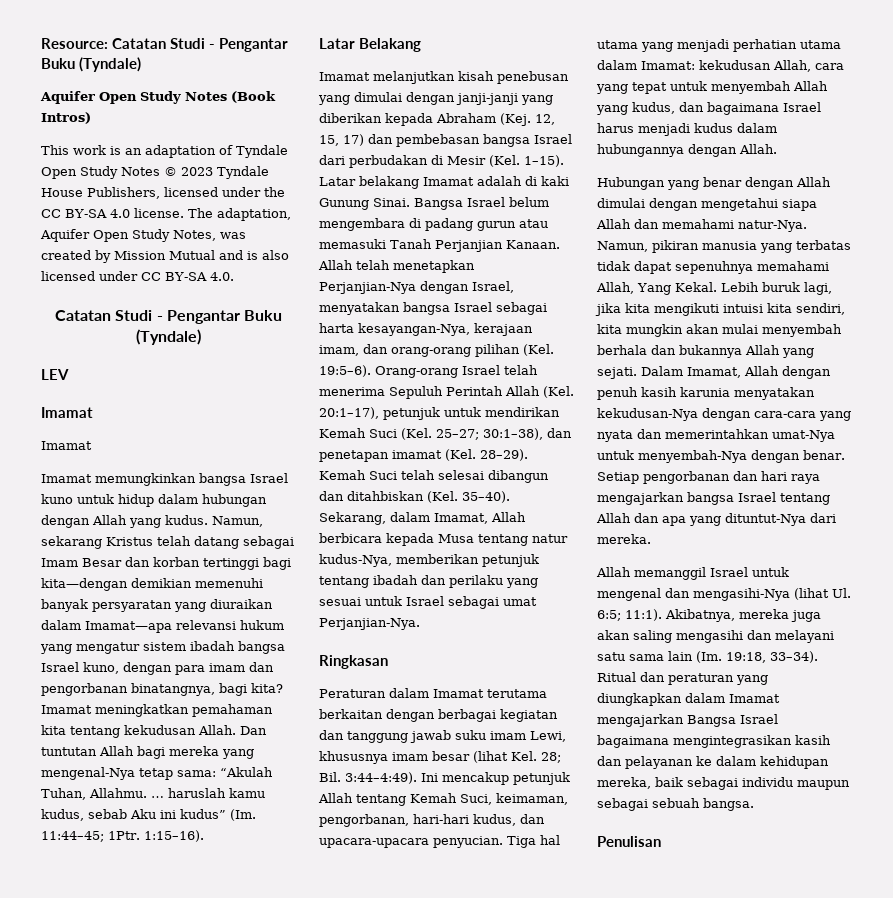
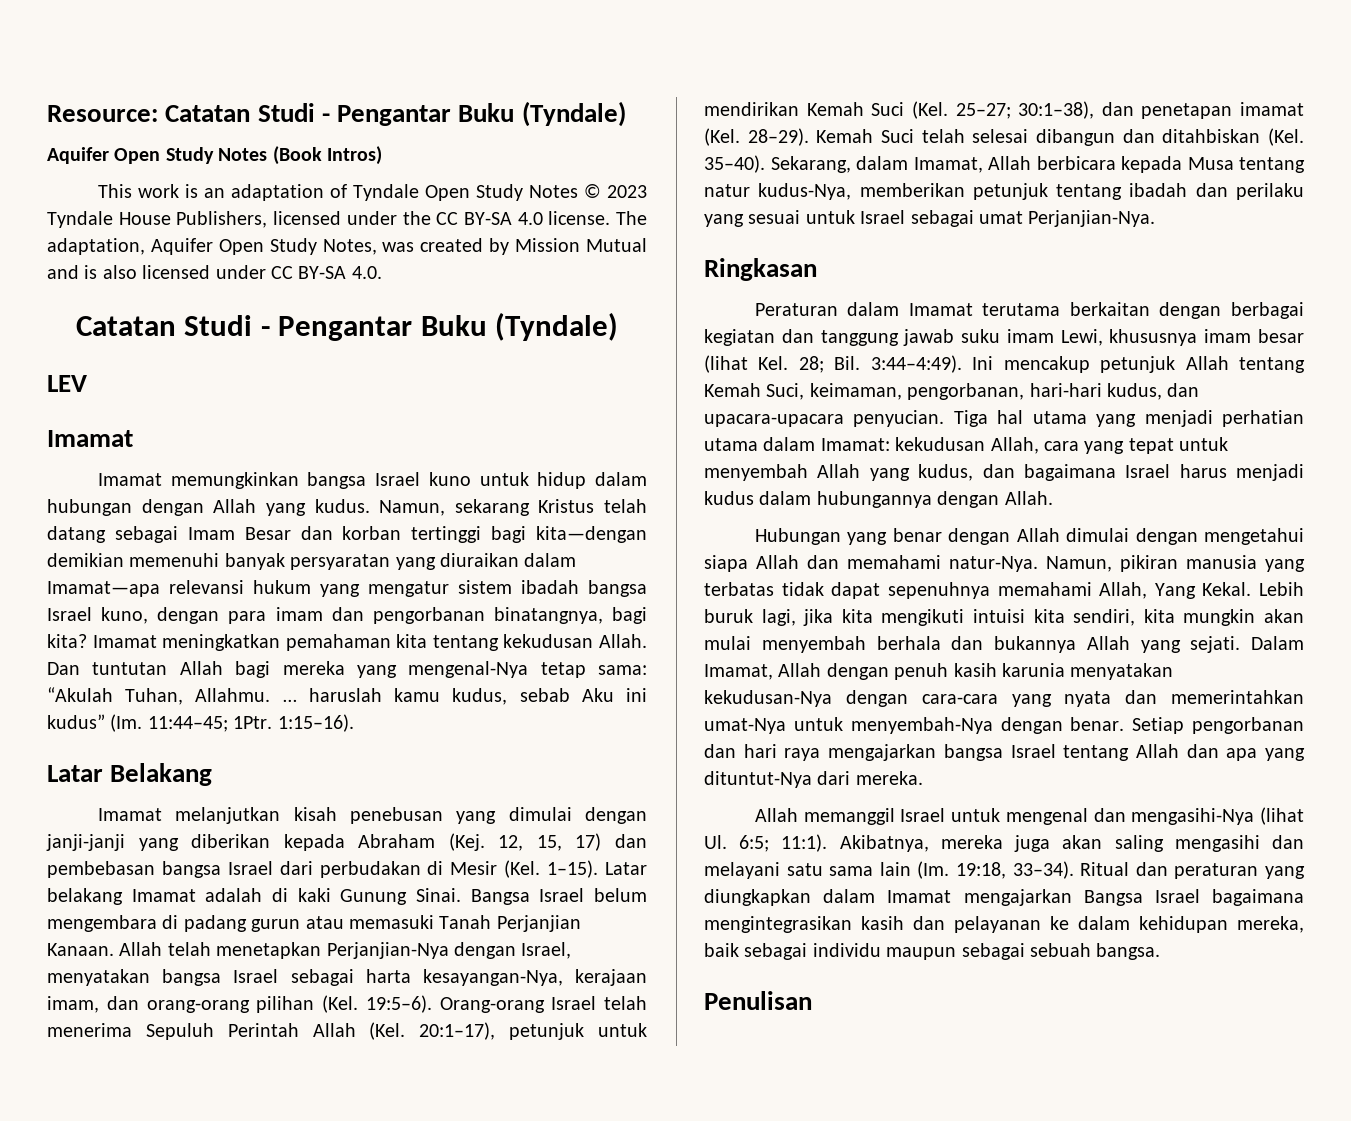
[41,474,92,483] // Imamat -> (162, 479) none

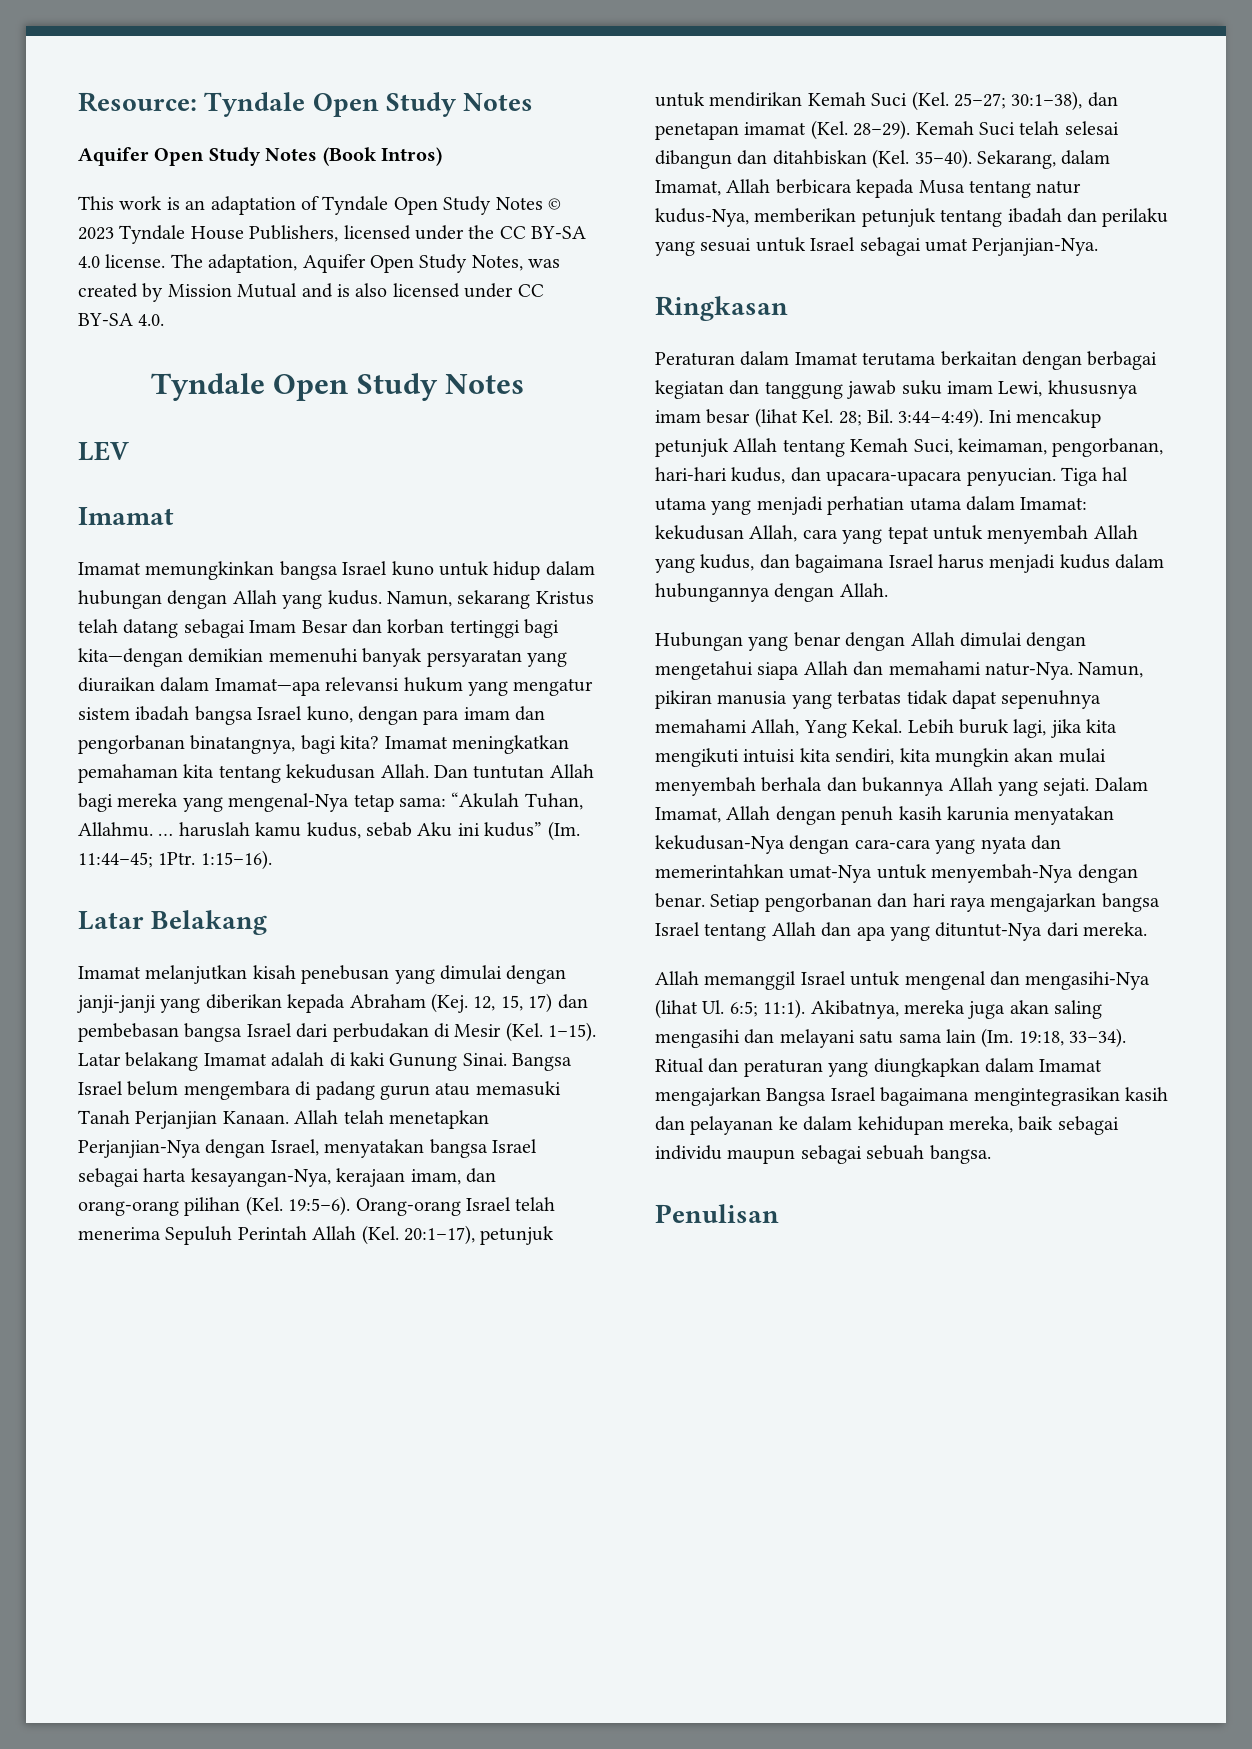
[165,101,626,127] Catatan Studi - Pengantar Buku (Tyndale) -> [204,92,534,117] Tyndale Open Study Notes
[76,312,618,341] Catatan Studi - Pengantar Buku (Tyndale) -> [150,373,525,401] Tyndale Open Study Notes

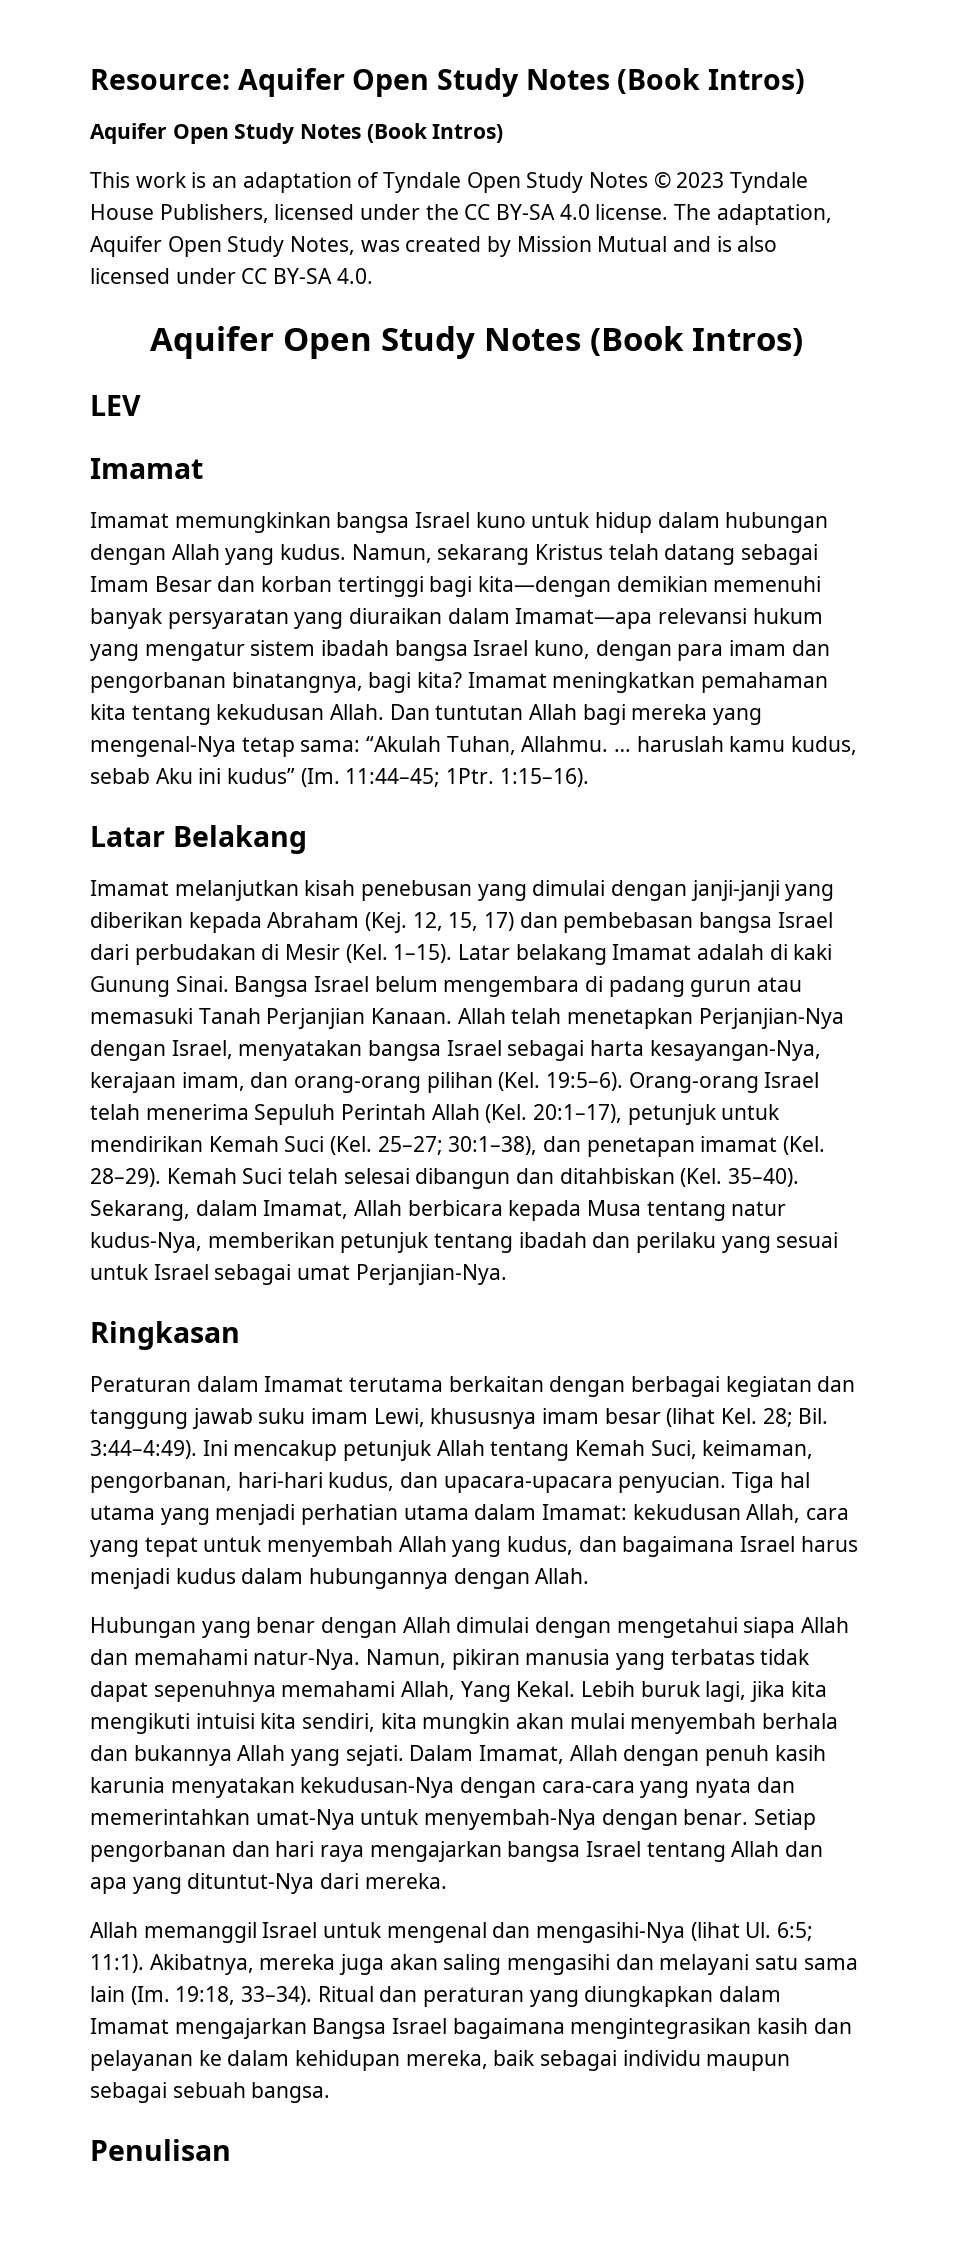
[204,92,534,117] Tyndale Open Study Notes -> [237,68,806,97] Aquifer Open Study Notes (Book Intros)
[150,373,525,401] Tyndale Open Study Notes -> [150,326,803,359] Aquifer Open Study Notes (Book Intros)

